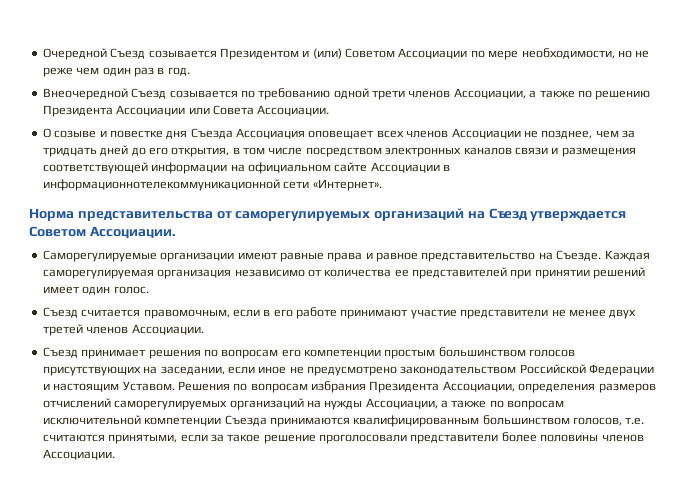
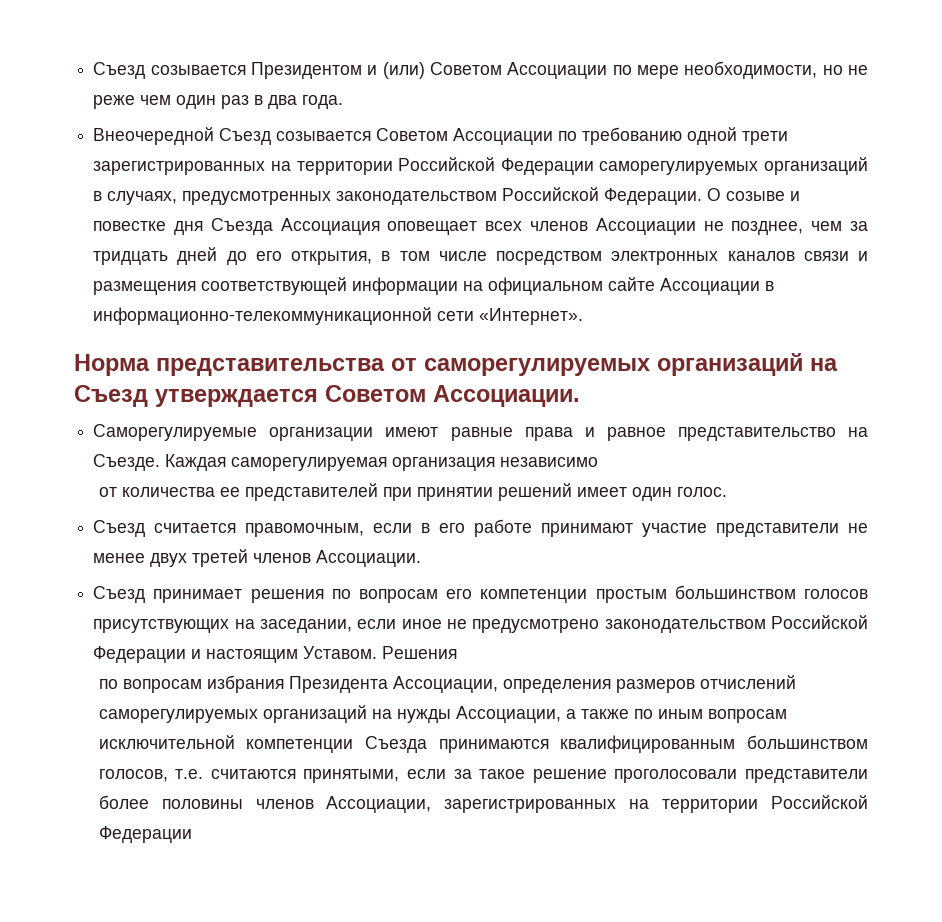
[42,48,107,60] Очередной -> (93, 70) none
[167,67,190,76] год. -> [268,95,344,109] два года.
(238, 94) none -> [376,128,554,145] Советом Ассоциации
[408,88,651,100] [42,105,330,117] членов Ассоциации, а также по решению Президента Ассоциации или Совета Ассоциации. // -> [93,157,868,175] [93,187,703,205] зарегистрированных на территории Российской Федерации саморегулируемых организаций в случаях, предусмотренных законодательством Российской Федерации.
[42,179,280,191] информационнотелекоммуникационной -> [93,307,433,325] информационно-телекоммуникационной
(305, 273) none -> (599, 462) //
(230, 386) none -> (458, 652) //
(504, 404) none -> [657,709,703,719] иным
[42,449,115,460] Ассоциации. -> [326,795,868,813] [98,826,192,843] Ассоциации, зарегистрированных на территории Российской Федерации

